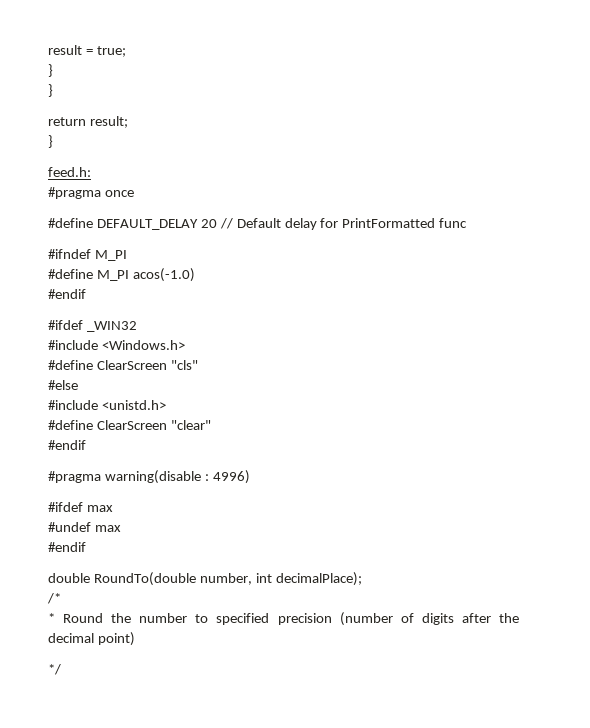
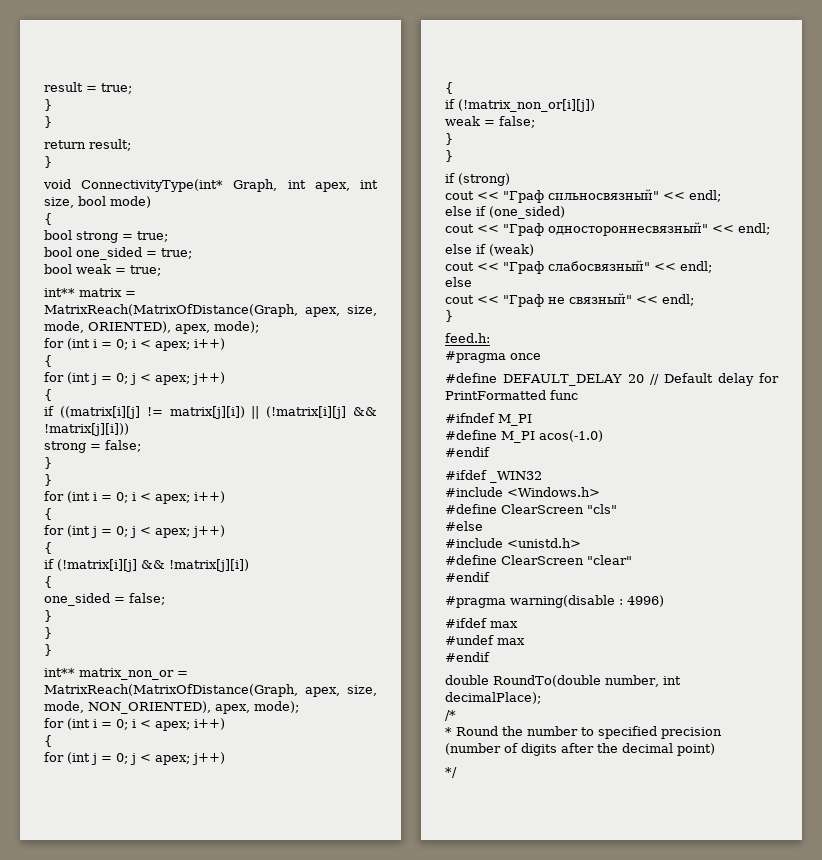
(53, 141) none -> [43,179,378,192] [44,196,151,208] [44,213,52,225] [44,230,168,243] [44,247,192,260] [44,264,161,276] [44,288,136,297] [44,304,377,317] [44,321,259,334] [44,338,225,351] [44,355,52,367] [44,372,225,385] [44,389,52,401] [44,406,377,419] [44,423,129,436] [44,440,141,453] [44,457,52,469] [44,474,52,486] [44,491,225,504] [44,508,52,520] [44,525,225,538] [44,542,52,554] [44,559,249,572] [44,576,52,588] [44,593,165,606] [44,610,52,622] [44,627,52,639] [44,644,52,656] [44,668,188,680] [44,684,377,697] [44,701,299,714] [44,718,225,731] [44,735,52,747] [44,752,225,765] [445,82,453,94] [445,99,595,112] [445,116,535,128] [445,133,453,145] [445,150,453,162] [445,173,510,186] [445,189,721,203] [445,206,565,219] [445,222,770,236] [445,244,534,256] [445,260,712,274] [445,277,472,287] [445,293,694,307] [445,310,453,322] // void ConnectivityType(int* Graph, int apex, int size, bool mode) // { // bool strong = true; // bool one_sided = true; // bool weak = true; // int** matrix = MatrixReach(MatrixOfDistance(Graph, apex, size, mode, ORIENTED), apex, mode); // for (int i = 0; i < apex; i++) // { // for (int j = 0; j < apex; j++) // { // if ((matrix[i][j] != matrix[j][i]) || (!matrix[i][j] && !matrix[j][i])) // strong = false; // } // } // for (int i = 0; i < apex; i++) // { // for (int j = 0; j < apex; j++) // { // if (!matrix[i][j] && !matrix[j][i]) // { // one_sided = false; // } // } // } // int** matrix_non_or = MatrixReach(MatrixOfDistance(Graph, apex, size, mode, NON_ORIENTED), apex, mode); // for (int i = 0; i < apex; i++) // { // for (int j = 0; j < apex; j++) // { // if (!matrix_non_or[i][j]) // weak = false; // } // } // if (strong) // cout << "Граф сильносвязный" << endl; // else if (one_sided) // cout << "Граф одностороннесвязный" << endl; // else if (weak) // cout << "Граф слабосвязный" << endl; // else // cout << "Граф не связный" << endl; // }

